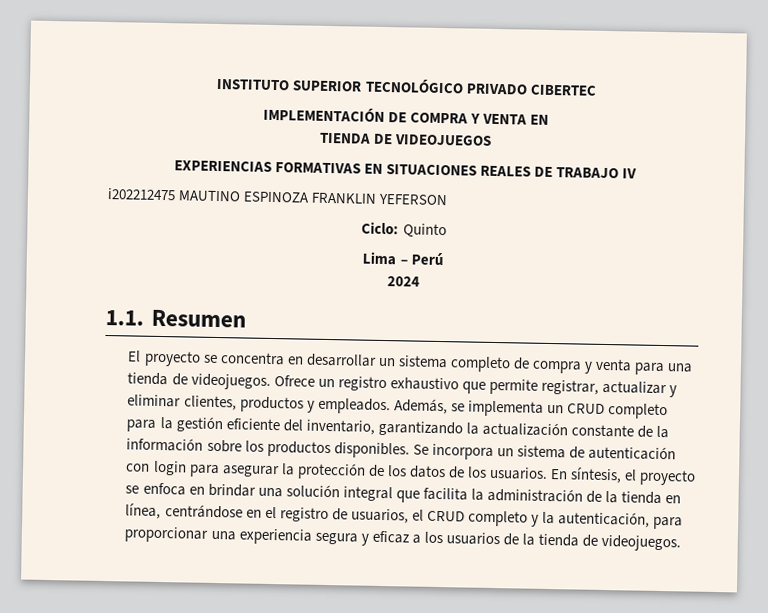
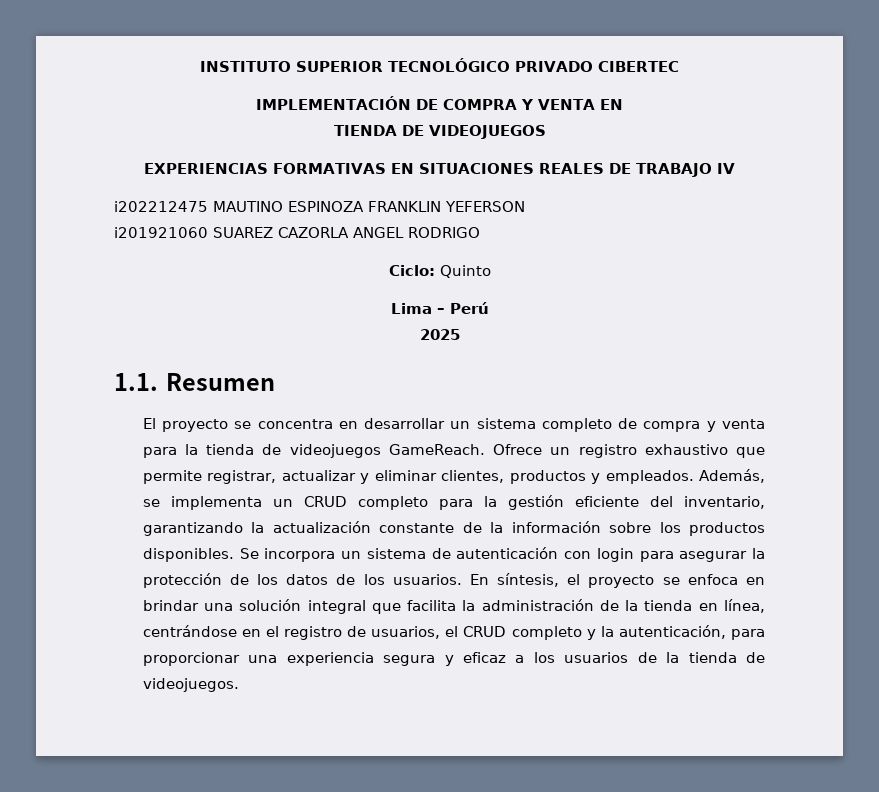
(449, 199) none -> [114,227,480,238] // i201921060 SUAREZ CAZORLA ANGEL RODRIGO
[386,276,420,287] 2024 -> [419,329,460,340] 2025
[667,363,694,373] [127,372,271,390] una tienda de videojuegos. -> [184,444,485,458] la tienda de videojuegos GameReach.

